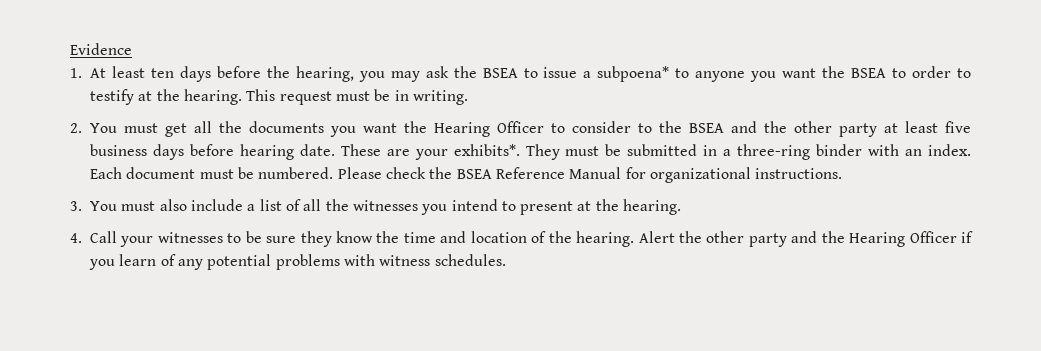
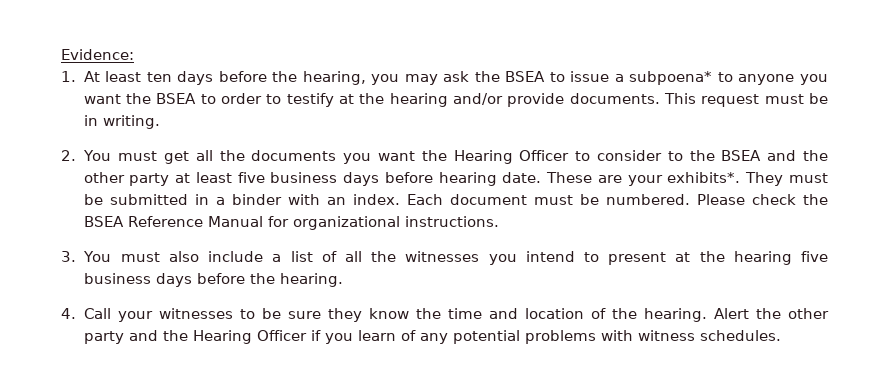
[70,43,132,55] Evidence -> [61,49,134,60] Evidence:
[183,89,242,105] hearing. -> [389,93,660,107] hearing and/or provide documents.
[737,144,811,160] three-ring -> (225, 201) none
(619, 205) none -> [733,251,829,265] [83,273,275,287] hearing five business days before the

